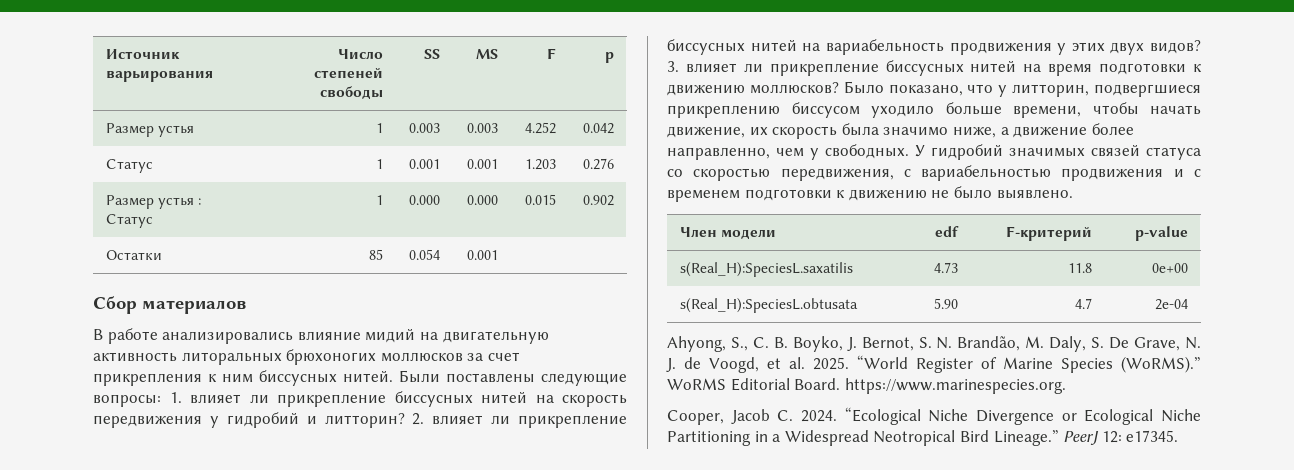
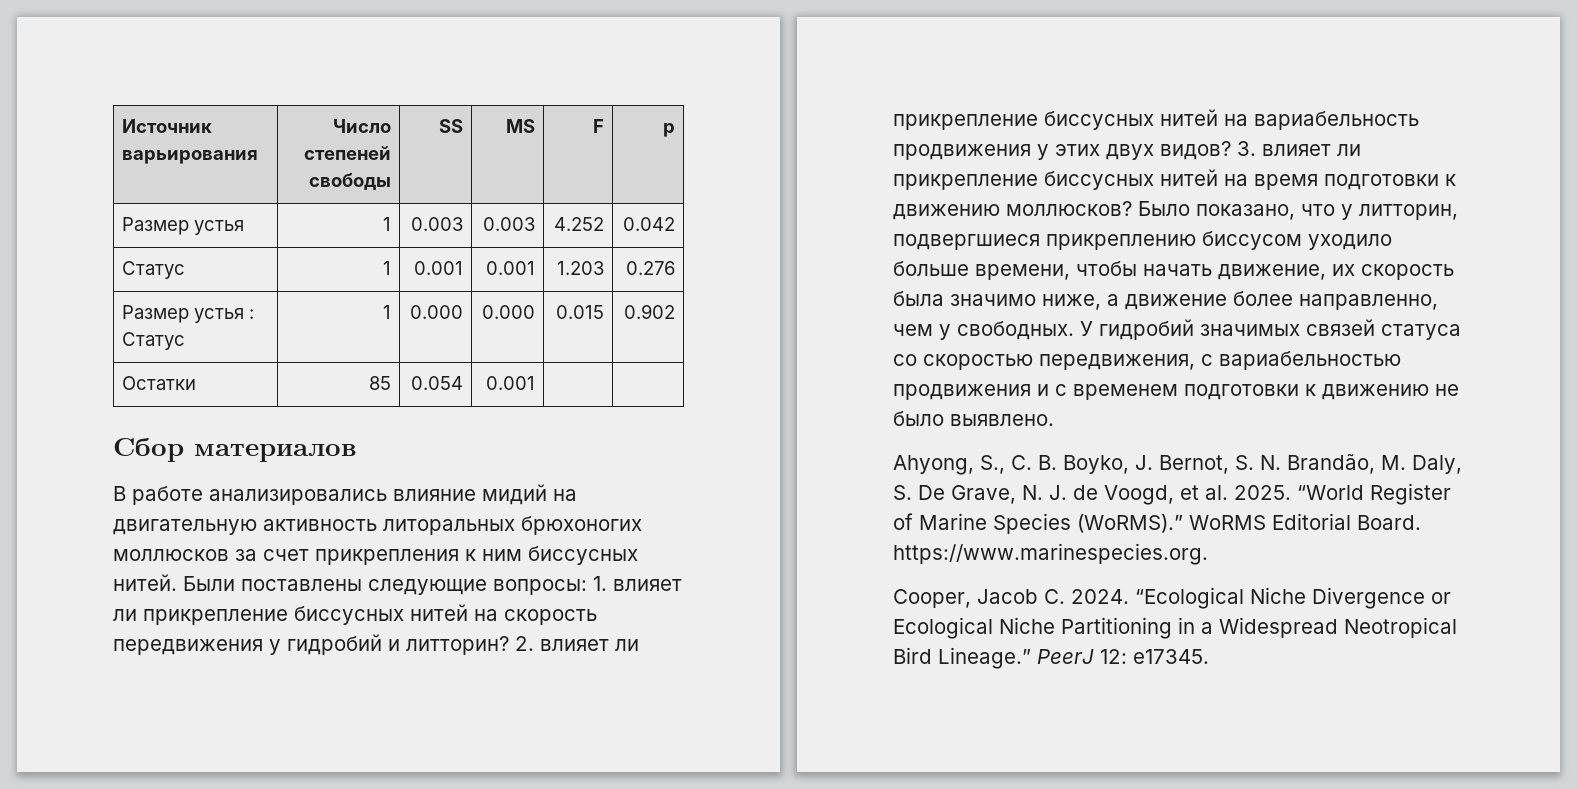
[679,227,777,239] [935,226,960,237] [1006,226,1093,241] [1135,226,1189,241] [679,262,853,277] [934,262,959,273] [1068,263,1093,273] [1152,263,1189,273] [679,298,858,313] [934,298,959,309] [1075,298,1093,309] [1155,299,1189,310] // Член модели | edf | F-критерий | p-value // s(Real_H):SpeciesL.saxatilis | 4.73 | 11.8 | 0e+00 // s(Real_H):SpeciesL.obtusata | 5.90 | 4.7 | 2e-04 -> (1054, 420) none

